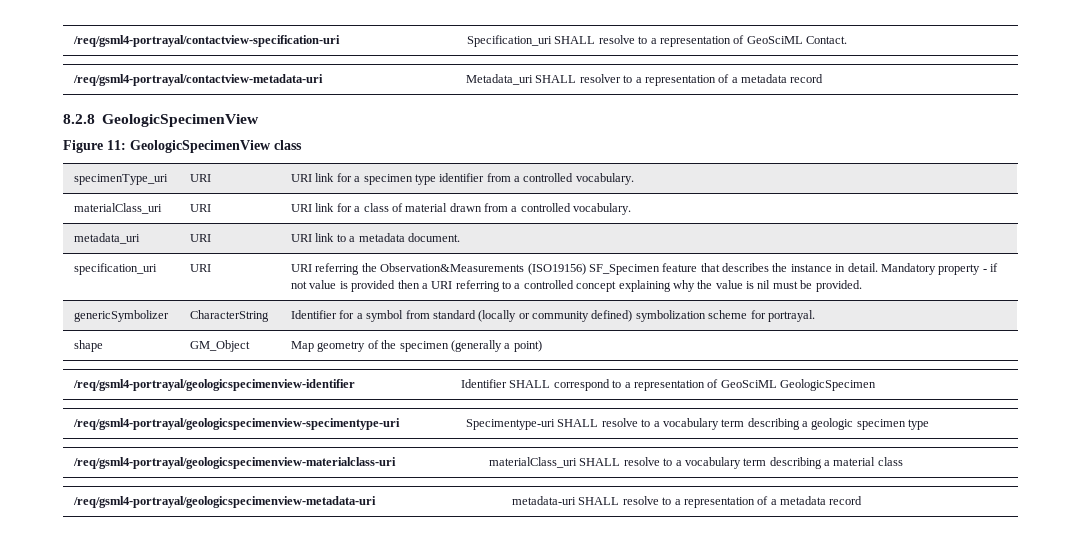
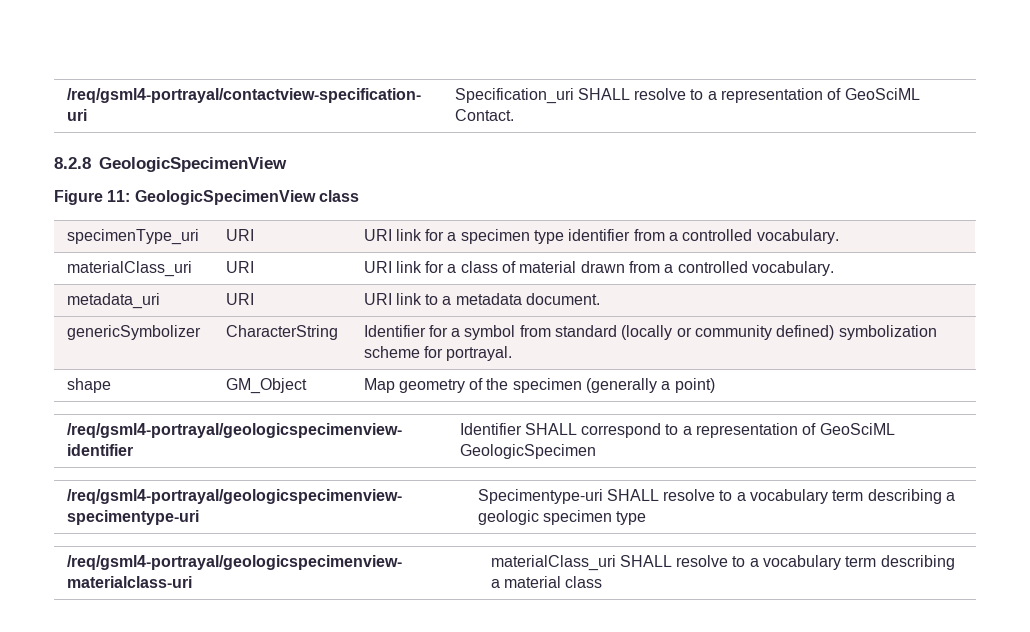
[72,74,323,86] [465,74,824,86] // /req/gsml4-portrayal/contactview-metadata-uri | Metadata_uri SHALL resolver to a representation of a metadata record -> (514, 115) none
[73,263,157,275] [189,264,211,272] [290,263,998,275] [290,280,862,292] // specification_uri | URI | URI referring the Observation&Measurements (ISO19156) SF_Specimen feature that describes the instance in detail. Mandatory property - if not value is provided then a URI referring to a controlled concept explaining why the value is nil must be provided. -> (601, 299) none
[72,496,376,508] [511,496,863,508] // /req/gsml4-portrayal/geologicspecimenview-metadata-uri | metadata-uri SHALL resolve to a representation of a metadata record -> (603, 582) none

